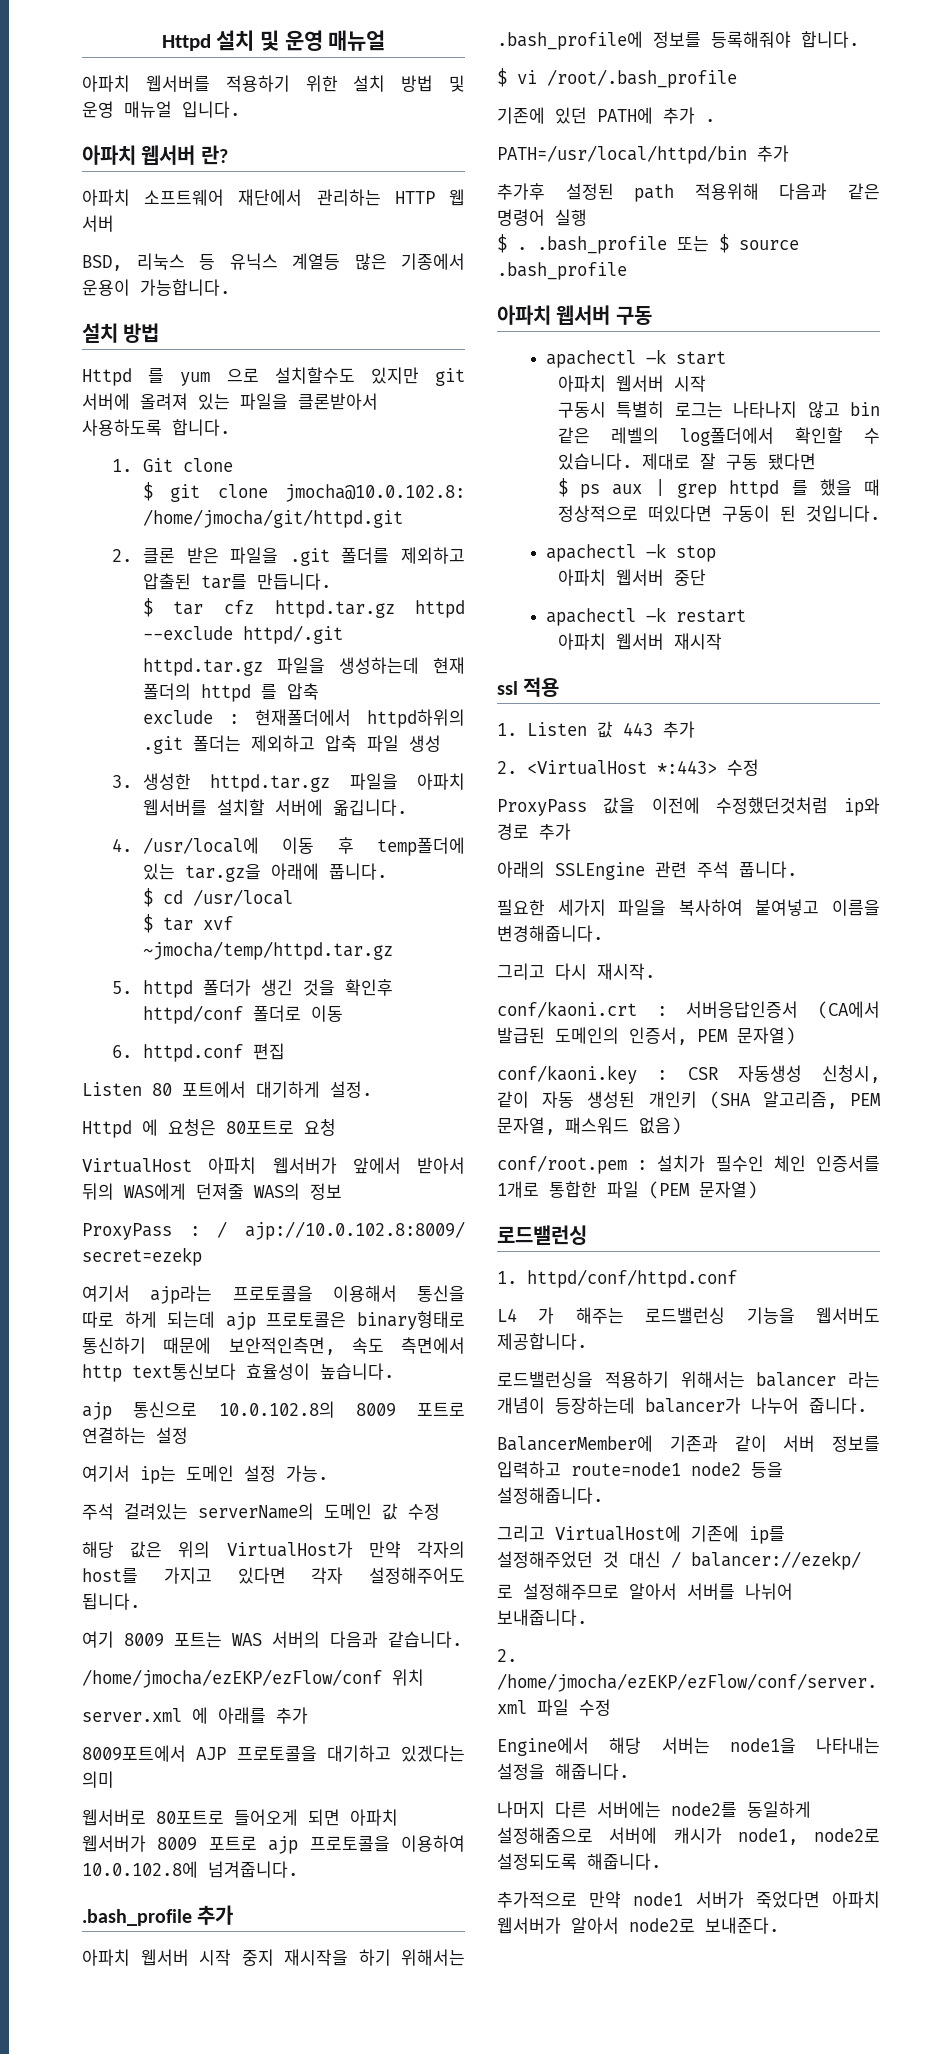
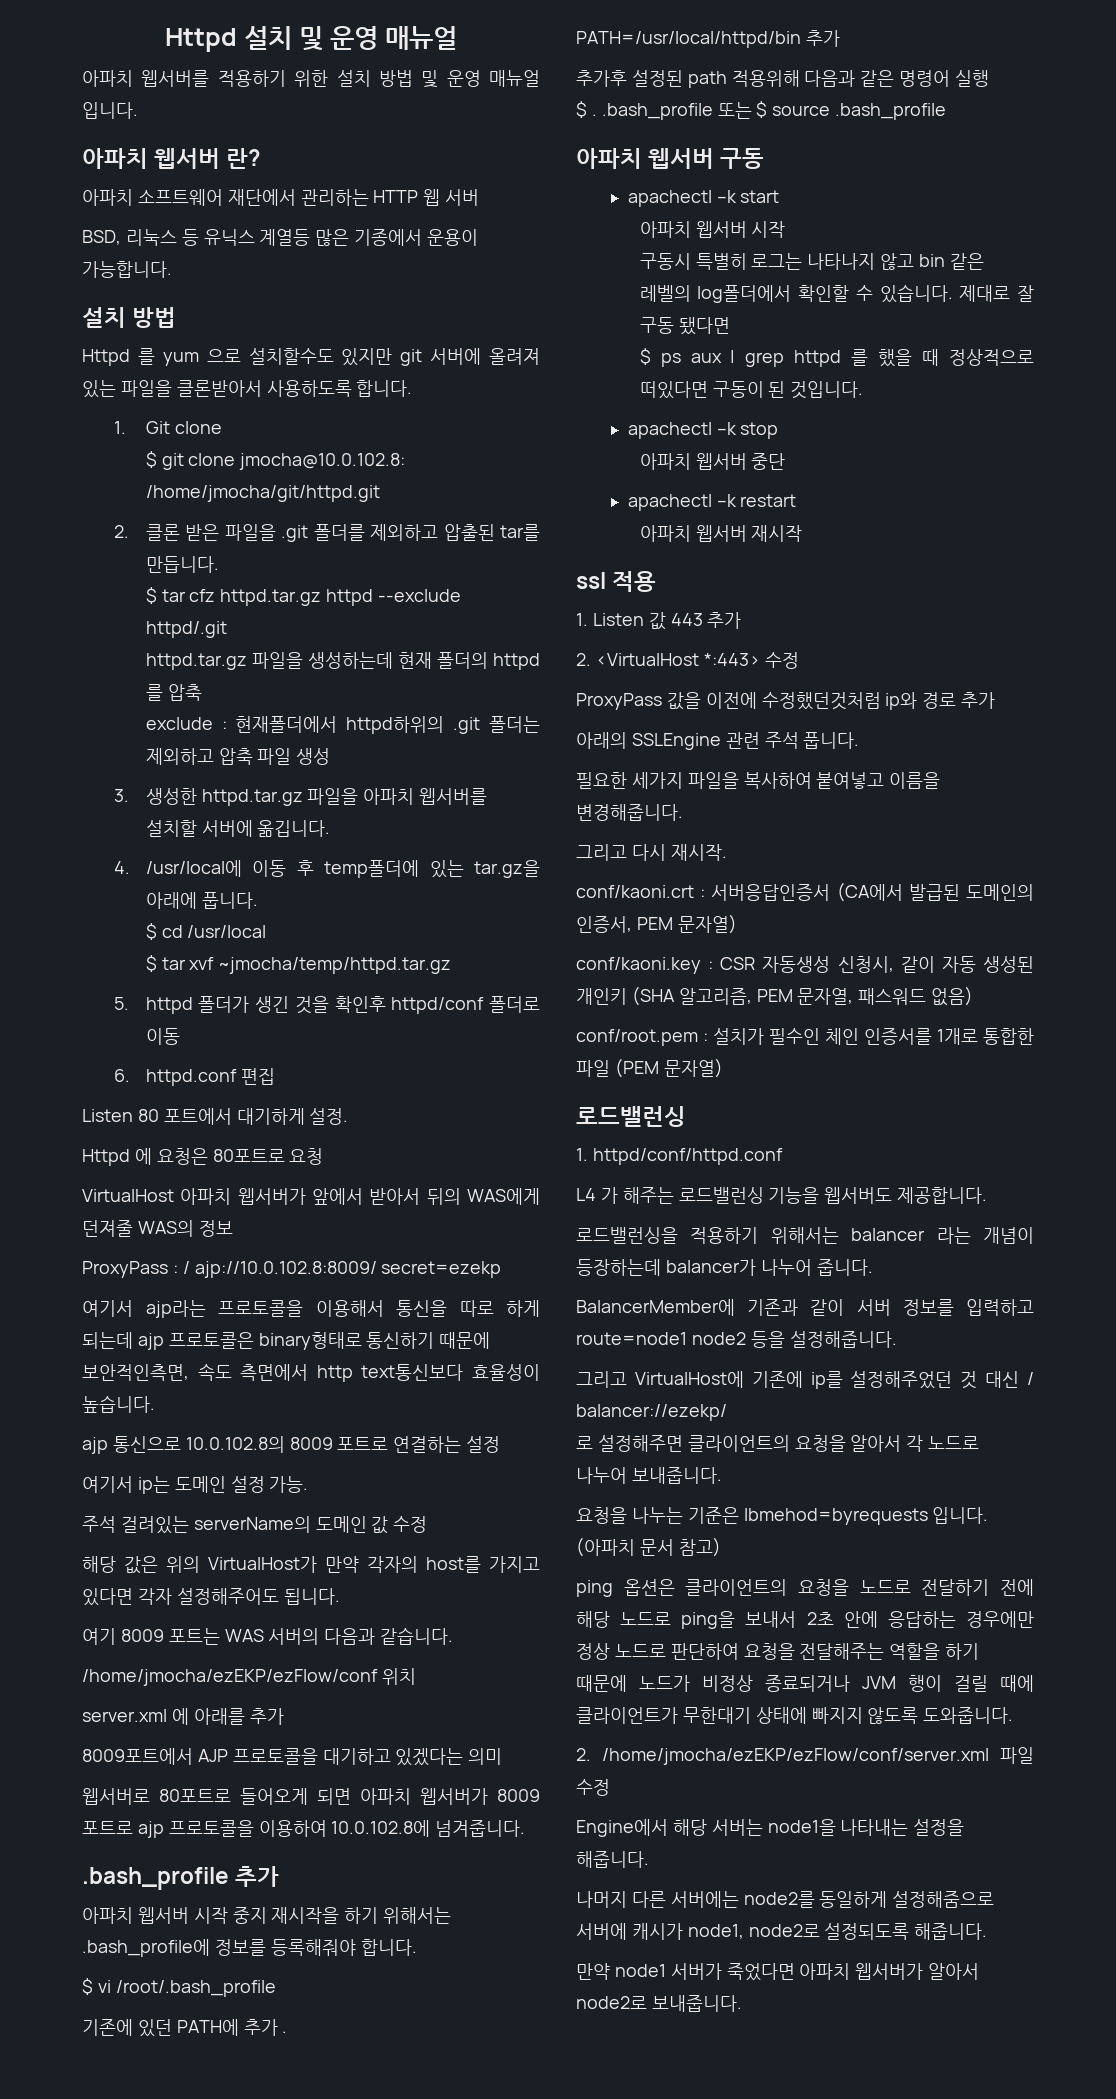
[523,1583,793,1600] [497,1609,587,1626] 설정해주므로 알아서 서버를 나뉘어 보내줍니다. -> [597,1435,980,1452] [576,1467,722,1484] [576,1507,989,1525] [576,1537,721,1557] [576,1579,1034,1597] [576,1611,1034,1629] [576,1643,980,1660] [576,1675,1034,1692] [576,1707,1014,1724] 설정해주면 클라이언트의 요청을 알아서 각 노드로 나누어 보내줍니다. // 요청을 나누는 기준은 lbmehod=byrequests 입니다. (아파치 문서 참고) // ping 옵션은 클라이언트의 요청을 노드로 전달하기 전에 해당 노드로 ping을 보내서 2초 안에 응답하는 경우에만 정상 노드로 판단하여 요청을 전달해주는 역할을 하기 때문에 노드가 비정상 종료되거나 JVM 행이 걸릴 때에 클라이언트가 무한대기 상태에 빠지지 않도록 도와줍니다.
[497,1891,577,1908] 추가적으로 -> (988, 1931) none
[705,1917,779,1934] 보내준다. -> [651,1995,742,2012] 보내줍니다.

